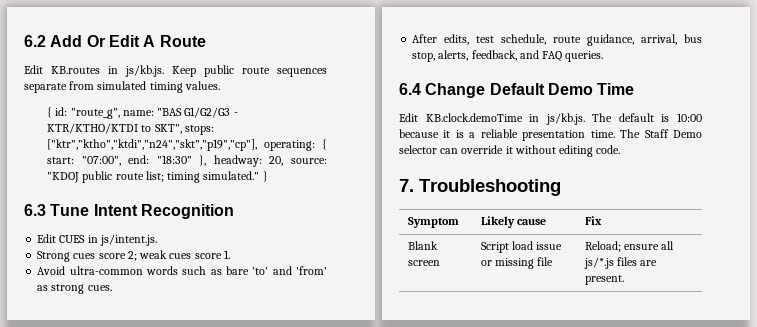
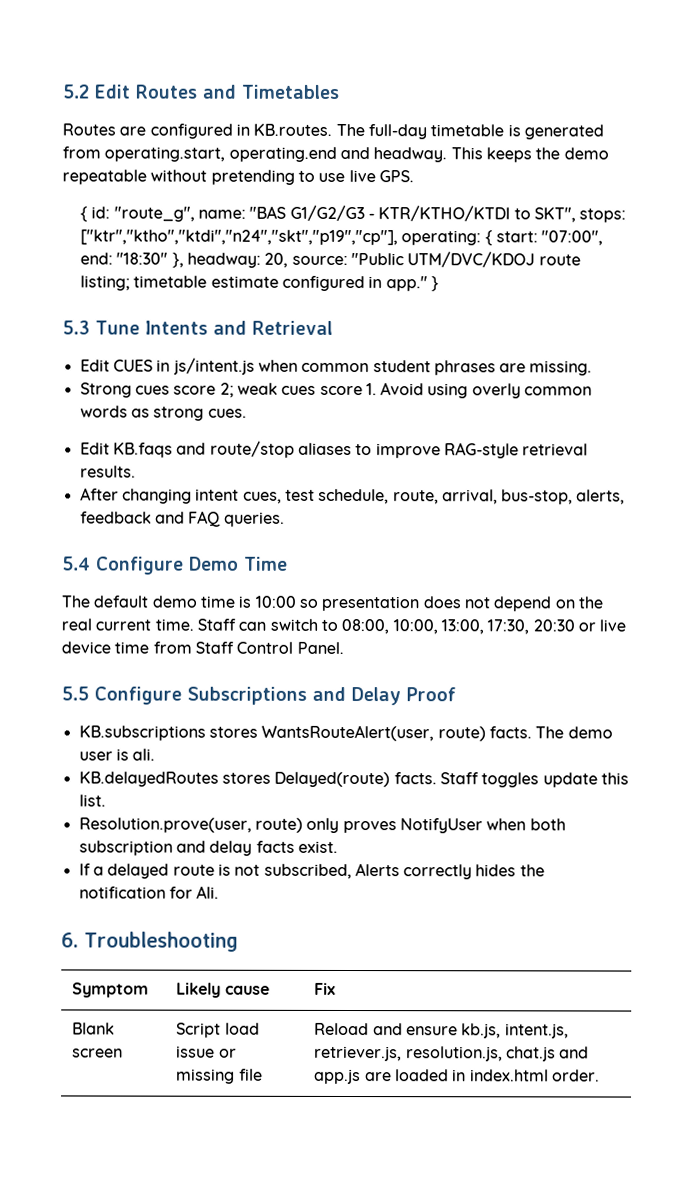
[24,35,206,47] [24,65,327,77] [24,81,220,93] 6.2 Add Or Edit A Route // Edit KB.routes in js/kb.js. Keep public route sequences separate from simulated timing values. -> [62,84,339,99] [62,123,604,140] [62,146,609,163] [62,169,414,185] 5.2 Edit Routes and Timetables // Routes are configured in KB.routes. The full-day timetable is generated from operating.start, operating.end and headway. This keeps the demo repeatable without pretending to use live GPS.
[47,171,268,183] [24,204,234,219] [37,234,157,246] "KDOJ public route list; timing simulated." } // 6.3 Tune Intent Recognition // Edit CUES in js/intent.js. -> [350,251,581,268] [79,275,439,292] [62,320,333,335] [79,357,593,376] "Public UTM/DVC/KDOJ route listing; timetable estimate configured in app." } // 5.3 Tune Intents and Retrieval // Edit CUES in js/intent.js when common student phrases are missing.
[37,266,327,275] [37,284,112,294] [412,34,702,46] [412,50,517,62] // Avoid ultra-common words such as bare 'to' and 'from' as strong cues. // After edits, test schedule, route guidance, arrival, bus stop, alerts, feedback, -> [380,382,593,399] [79,405,247,421] [79,440,589,459] [79,465,136,478] [79,487,626,505] [79,511,152,524] Avoid using overly common words as strong cues. // Edit KB.faqs and route/stop aliases to improve RAG-style retrieval results. // After changing intent cues, test schedule, route, arrival, bus-stop, alerts, feedback
[399,83,545,98] 6.4 Change Default -> [62,556,184,575] 5.4 Configure
[399,113,702,125] [399,129,702,141] [399,145,621,157] [399,179,414,192] Edit KB.clock.demoTime in js/kb.js. The default is 10:00 because it is a reliable presentation time. The Staff Demo selector can override it without editing code. // 7. -> [61,595,603,612] [61,618,627,635] [61,641,344,654] [61,686,456,706] [78,724,613,742] [78,748,156,761] [78,771,629,788] [78,794,106,807] [78,817,566,834] [78,840,338,856] [78,863,545,880] [78,885,220,899] [61,932,79,948] The default demo time is 10:00 so presentation does not depend on the real current time. Staff can switch to 08:00, 10:00, 13:00, 17:30, 20:30 or live device time from Staff Control Panel. // 5.5 Configure Subscriptions and Delay Proof // KB.subscriptions stores WantsRouteAlert(user, route) facts. The demo user is ali. // KB.delayedRoutes stores Delayed(route) facts. Staff toggles update this list. // Resolution.prove(user, route) only proves NotifyUser when both subscription and delay facts exist. // If a delayed route is not subscribed, Alerts correctly hides the notification for Ali. // 6.
[584,241,675,252] [583,257,658,269] [584,275,624,285] Reload; ensure all js/*.js files are present. -> [314,1022,569,1039] [314,1045,590,1062] [314,1068,600,1085] Reload and ensure kb.js, intent.js, retriever.js, resolution.js, chat.js and app.js are loaded in index.html order.

